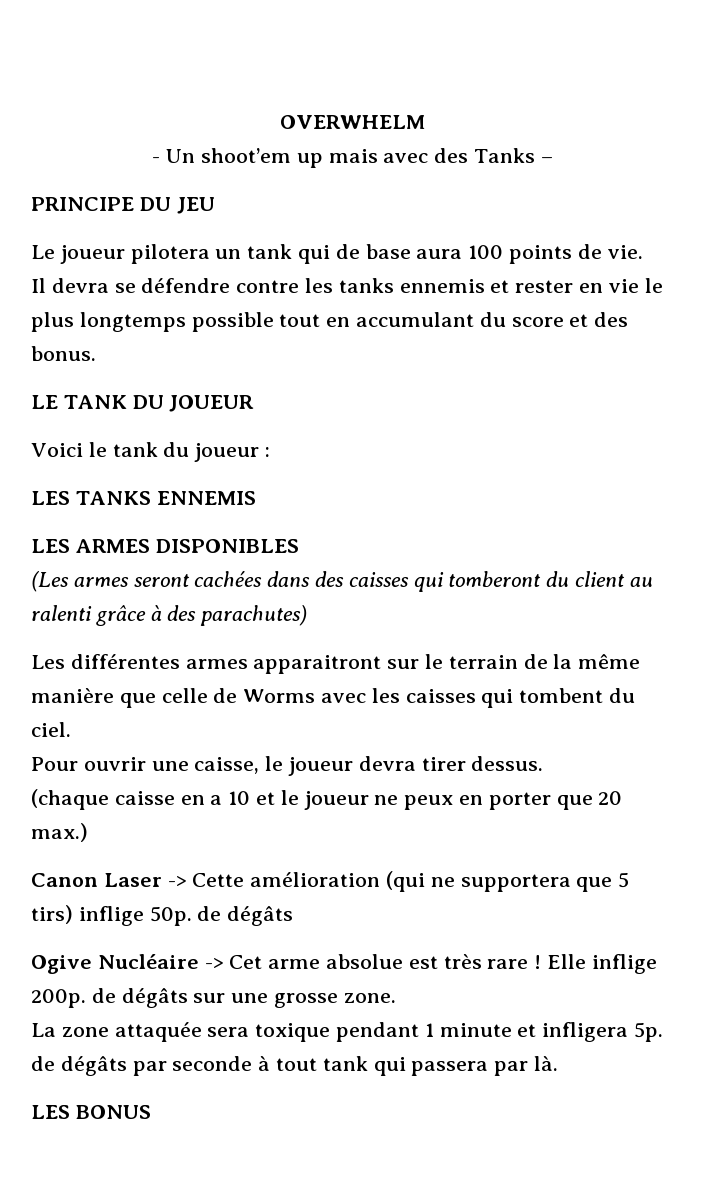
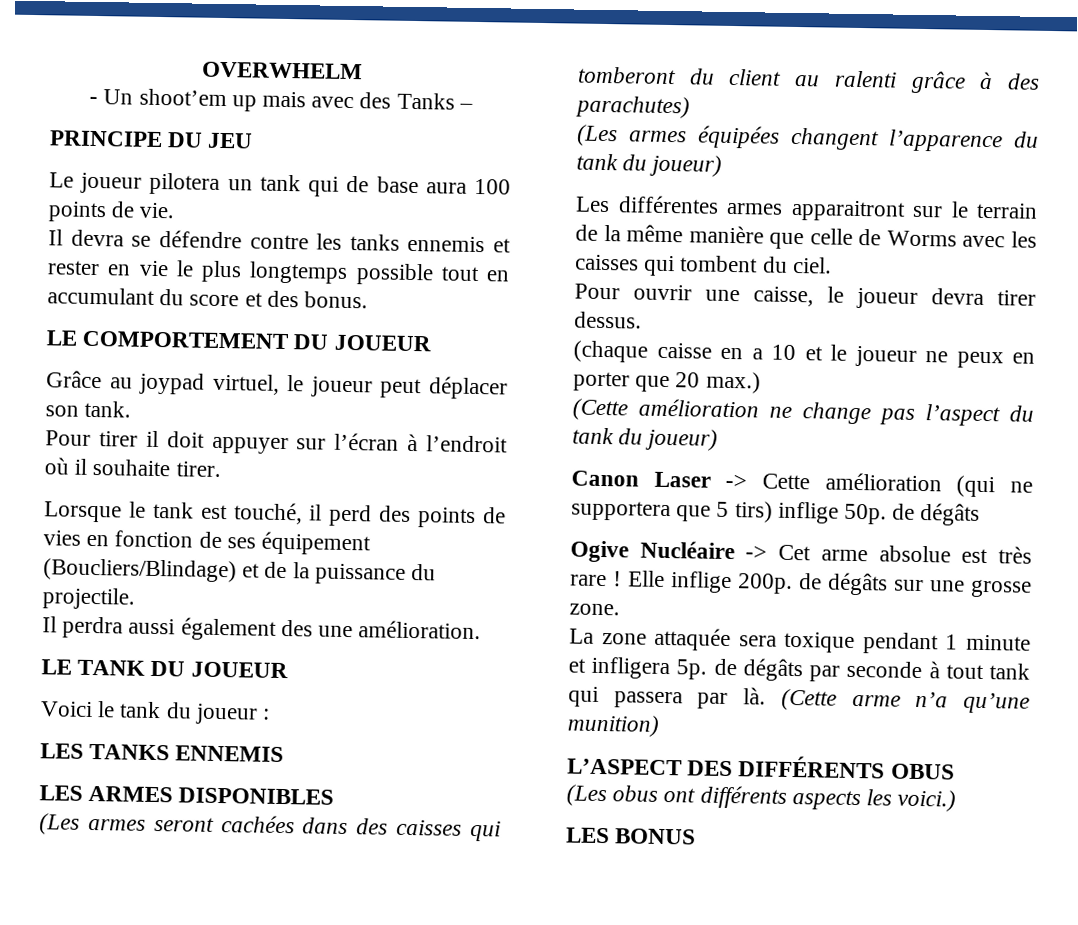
(96, 353) none -> [46,330,431,352] [46,370,508,400] [45,400,132,418] [45,430,508,455] [44,457,221,478] [44,501,507,529] [43,530,372,556] [43,558,437,585] [42,587,135,610] [42,616,482,641] // LE COMPORTEMENT DU JOUEUR // Grâce au joypad virtuel, le joueur peut déplacer son tank. // Pour tirer il doit appuyer sur l’écran à l’endroit où il souhaite tirer. // Lorsque le tank est touché, il perd des points de vies en fonction de ses équipement (Boucliers/Blindage) et de la puissance du projectile. // Il perdra aussi également des une amélioration.
(308, 615) none -> [576,124,1039,153] [576,153,723,177] // (Les armes équipées changent l’apparence du tank du joueur)
(88, 832) none -> [572,398,1034,427] [572,427,719,451] // (Cette amélioration ne change pas l’aspect du tank du joueur)
(559, 1063) none -> [780,688,1030,714] [567,714,660,737] [567,755,955,780] [566,784,957,812] (Cette arme n’a qu’une munition) // L’ASPECT DES DIFFÉRENTS OBUS // (Les obus ont différents aspects les voici.)

